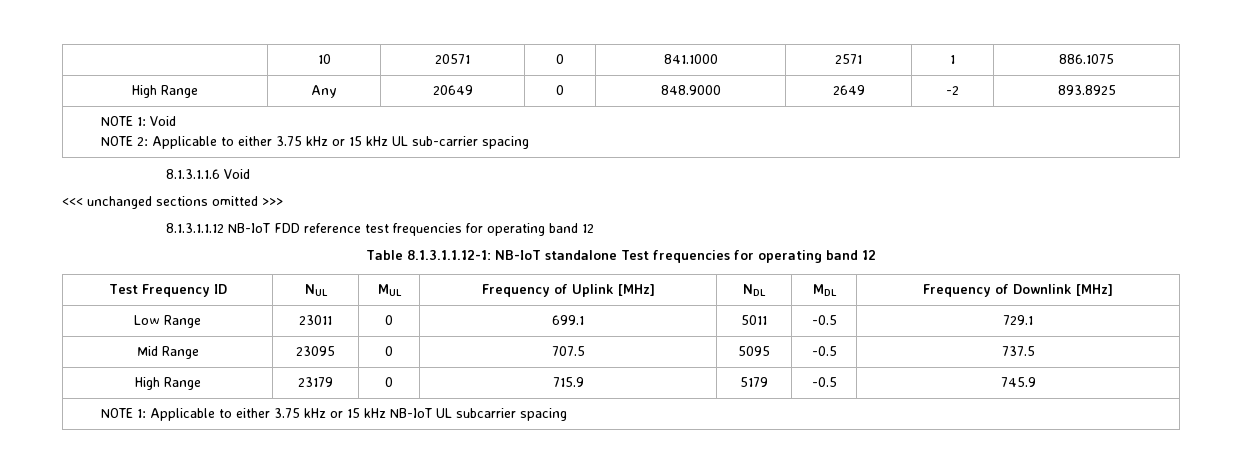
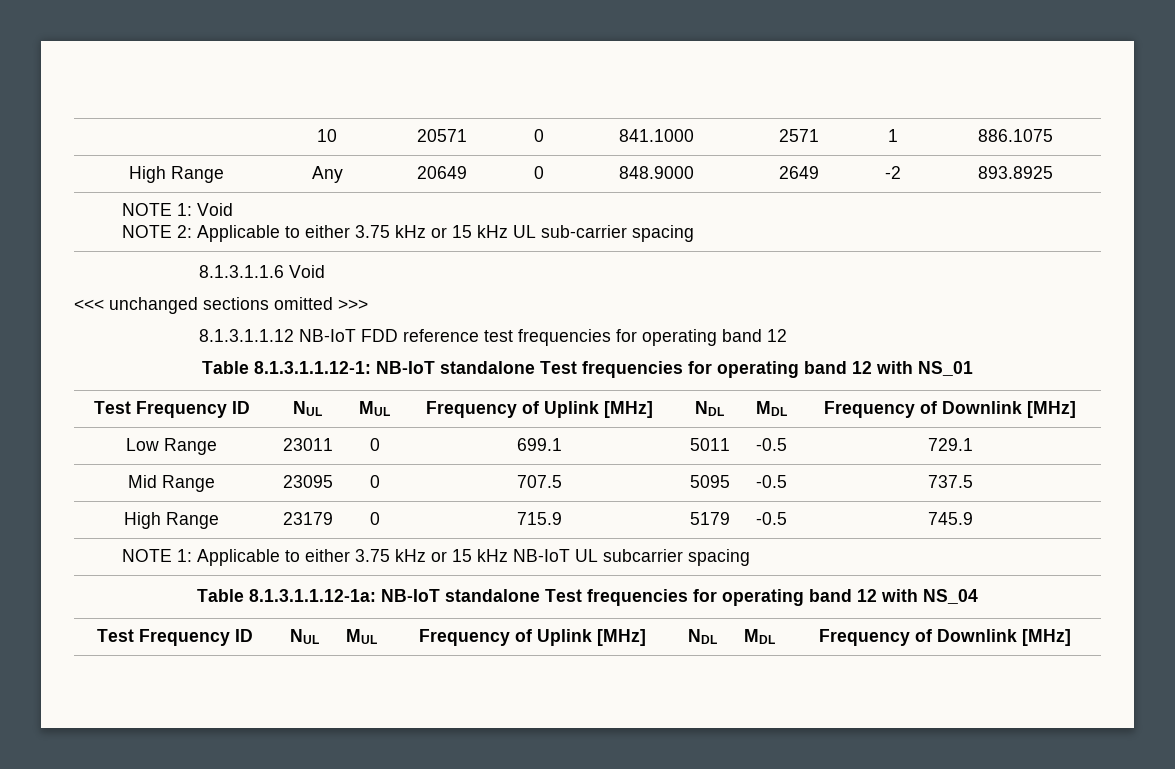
(877, 255) none -> [876,361,973,376] with NS_01
(567, 414) none -> [197,589,978,606] [97,629,253,646] [289,629,319,644] [346,629,377,644] [418,629,646,646] [687,629,717,644] [744,629,775,644] [818,629,1071,646] // Table 8.1.3.1.1.12-1a: NB-IoT standalone Test frequencies for operating band 12 with NS_04 // Test Frequency ID | NUL | MUL | Frequency of Uplink [MHz] | NDL | MDL | Frequency of Downlink [MHz]

